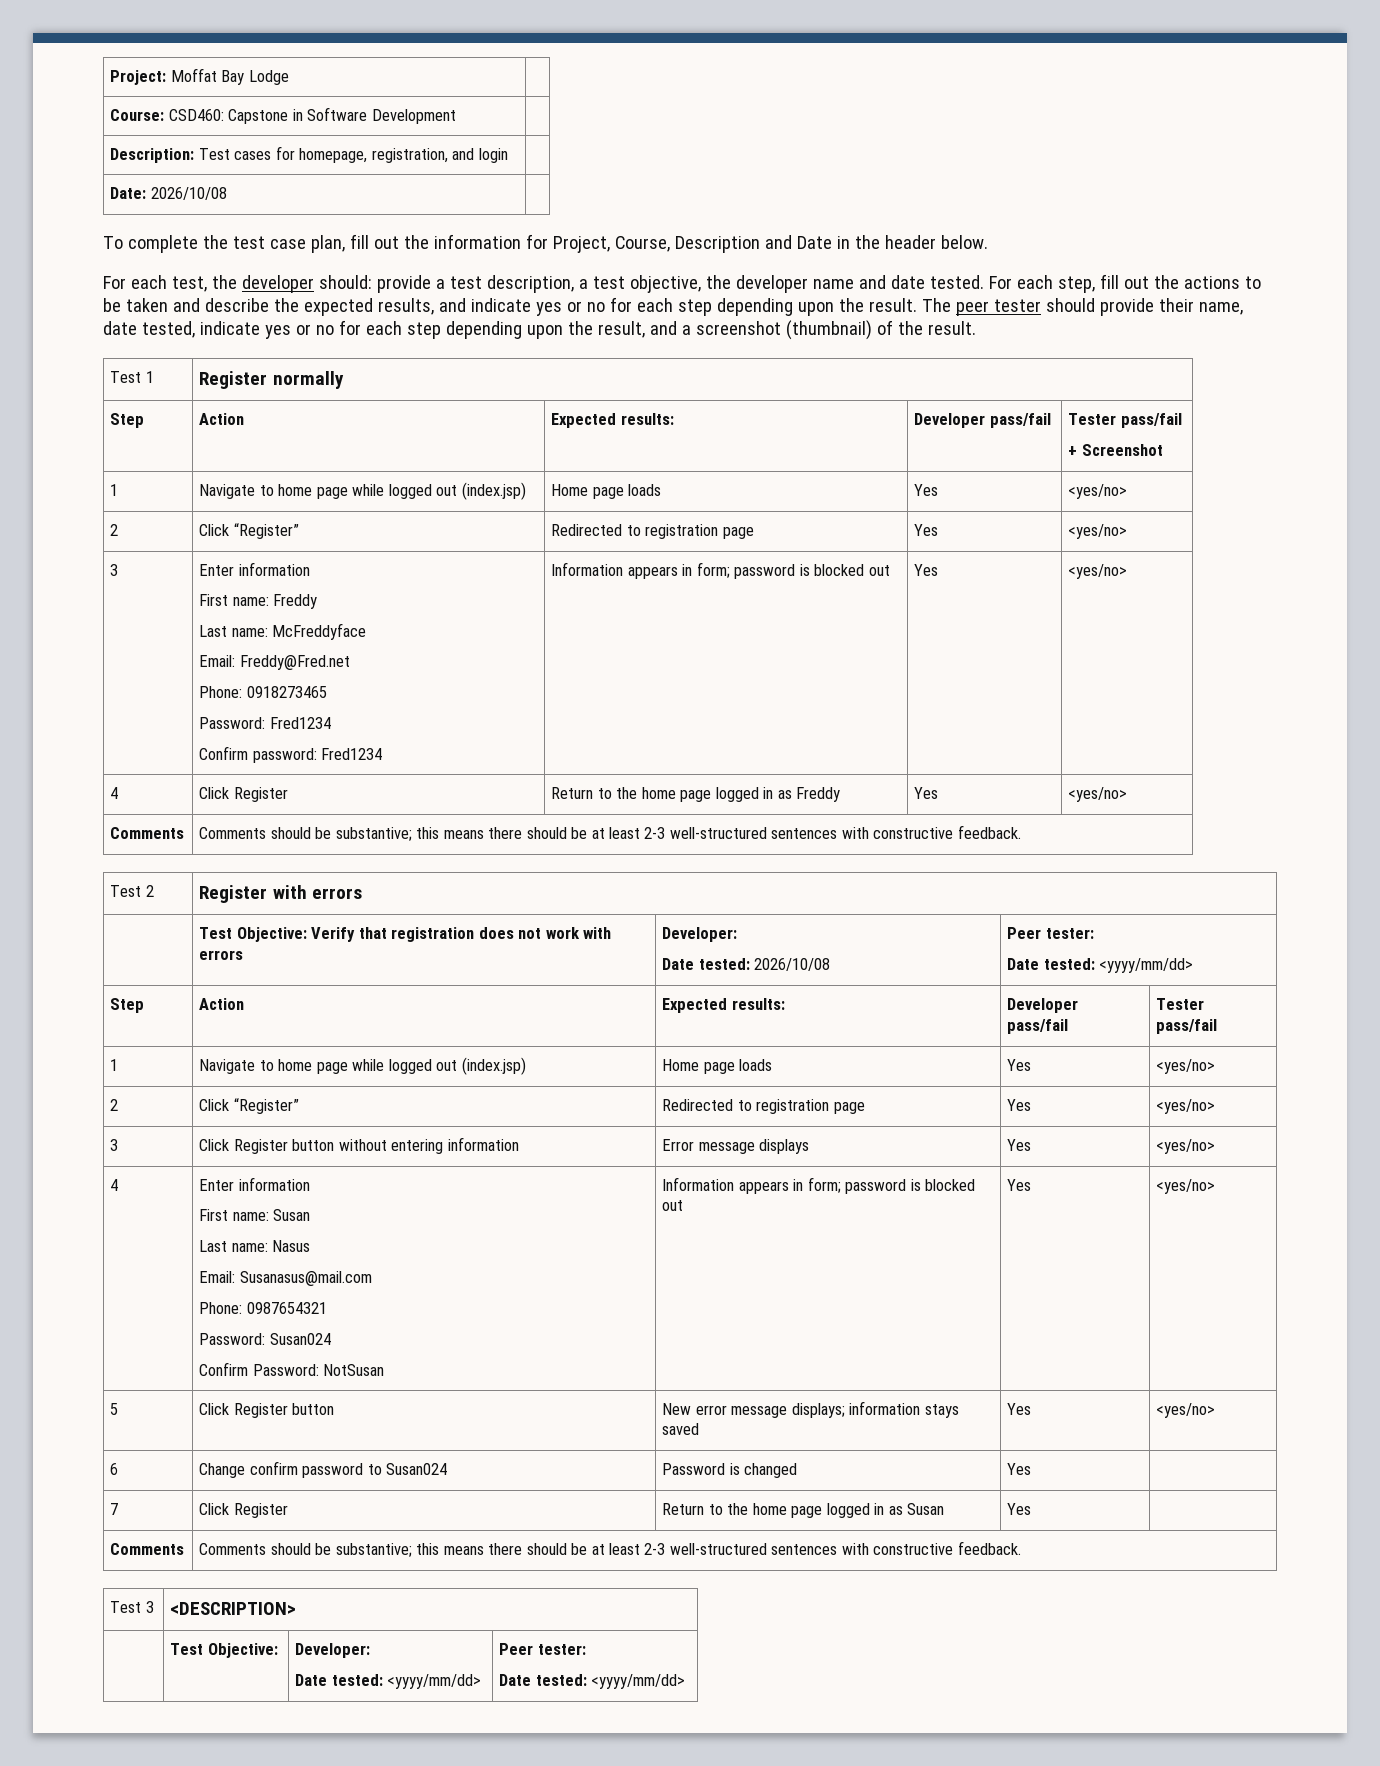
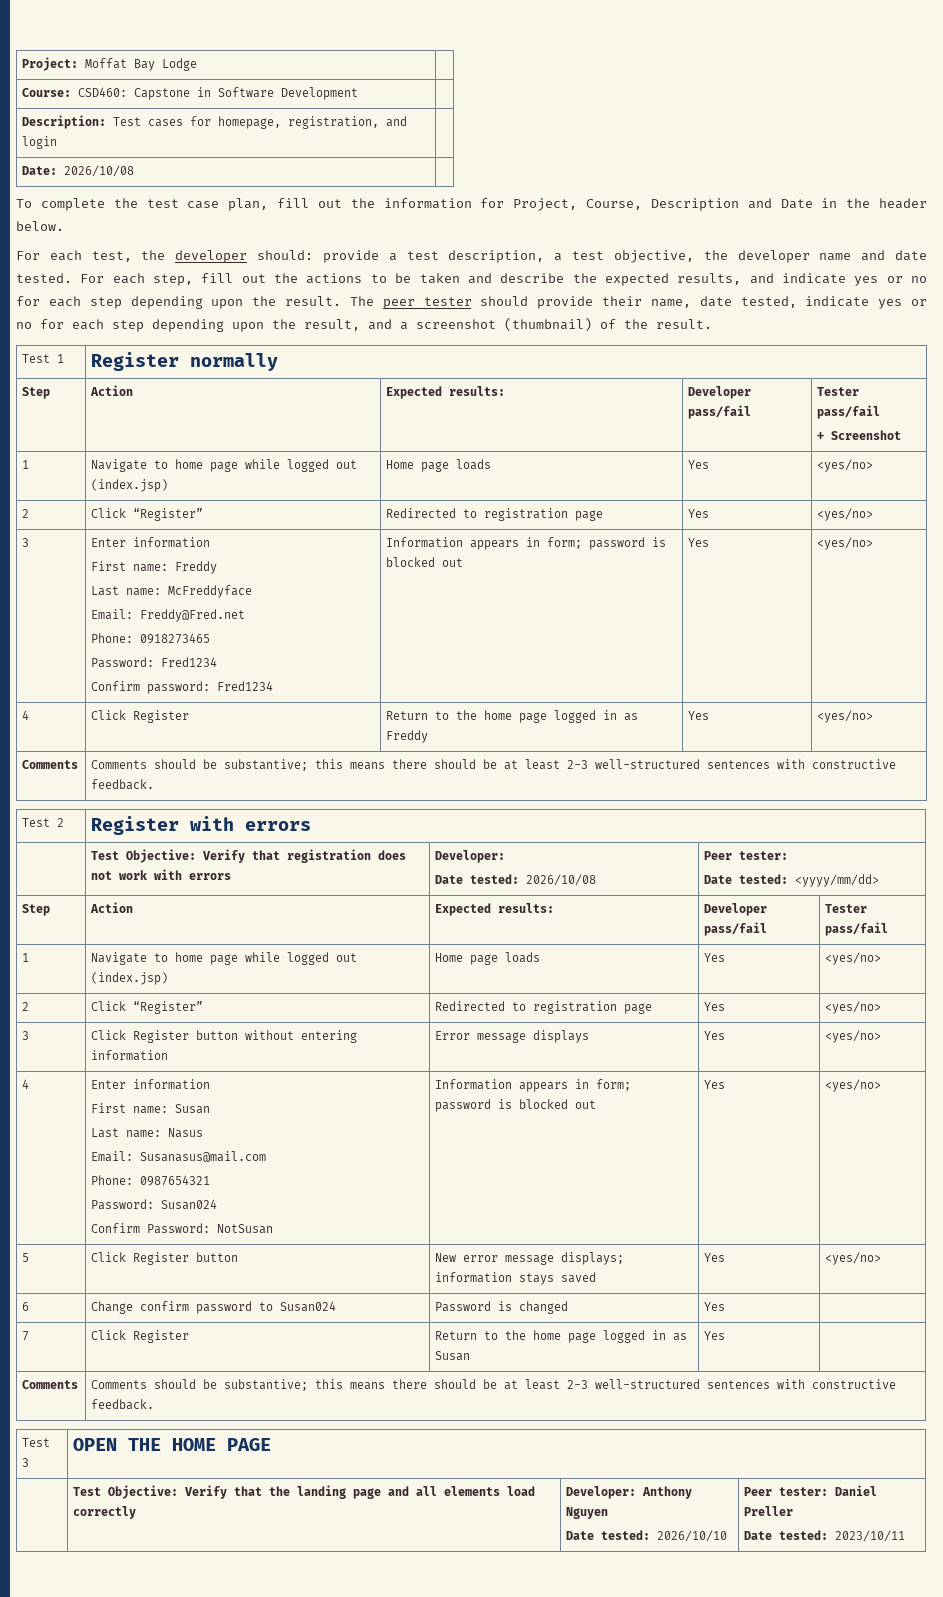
[170,1602,297,1615] [170,1643,278,1658] [295,1643,371,1658] [295,1674,482,1689] [499,1643,586,1655] [499,1674,686,1689] <DESCRIPTION> // | Test Objective: | Developer: // Date tested: <yyyy/mm/dd> | Peer tester: // Date tested: <yyyy/mm/dd> -> [73,1438,272,1451] [73,1485,536,1499] [73,1506,137,1519] [566,1486,693,1499] [566,1507,609,1519] [566,1530,728,1542] [744,1485,878,1496] [744,1506,794,1516] [744,1530,906,1542] OPEN THE HOME PAGE // | Test Objective: Verify that the landing page and all elements load correctly | Developer: Anthony Nguyen // Date tested: 2026/10/10 | Peer tester: Daniel Preller // Date tested: 2023/10/11

